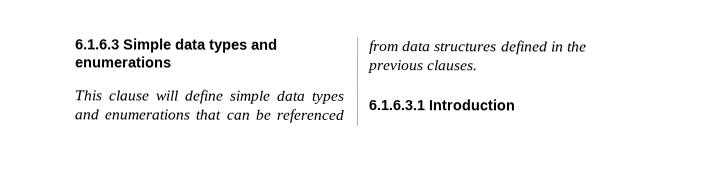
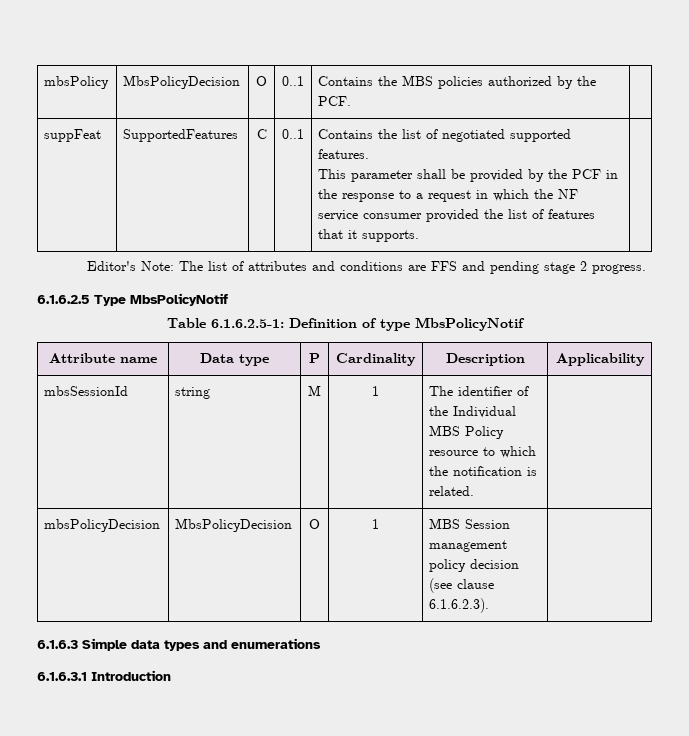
(75, 44) none -> [44,76,110,89] [123,75,241,89] [256,76,267,86] [282,76,304,86] [318,75,597,89] [318,96,352,106] [44,129,102,142] [123,129,239,142] [256,129,267,139] [282,129,304,139] [318,129,572,142] [318,149,370,159] [318,169,619,182] [318,189,579,202] [318,209,596,222] [318,229,420,242] [87,261,647,274] [37,293,228,306] [166,317,525,331] [49,353,157,363] [200,353,269,366] [309,353,320,363] [336,353,416,366] [445,353,525,366] [555,353,645,366] [44,386,129,396] [175,387,211,399] [308,385,321,396] [372,386,379,396] [429,386,530,396] [429,406,517,418] [429,425,505,439] [429,446,537,458] [429,466,538,476] [429,486,475,496] [44,519,161,532] [175,518,293,532] [309,519,320,529] [372,519,379,529] [429,518,511,529] [429,540,508,552] [429,559,520,572] [429,578,495,593] [429,598,490,613] mbsPolicy | MbsPolicyDecision | O | 0..1 | Contains the MBS policies authorized by the PCF. | // suppFeat | SupportedFeatures | C | 0..1 | Contains the list of negotiated supported features. // This parameter shall be provided by the PCF in the response to a request in which the NF service consumer provided the list of features that it supports. | // Editor's Note: The list of attributes and conditions are FFS and pending stage 2 progress. // 6.1.6.2.5 Type MbsPolicyNotif // Table 6.1.6.2.5-1: Definition of type MbsPolicyNotif // Attribute name | Data type | P | Cardinality | Description | Applicability // mbsSessionId | string | M | 1 | The identifier of the Individual MBS Policy resource to which the notification is related. | // mbsPolicyDecision | MbsPolicyDecision | O | 1 | MBS Session management policy decision (see clause 6.1.6.2.3). | //
[74,89,344,104] [74,108,344,123] [369,40,587,55] [368,60,479,74] // This clause will define simple data types and enumerations that can be referenced from data structures defined in the previous clauses. -> (321, 643) none

